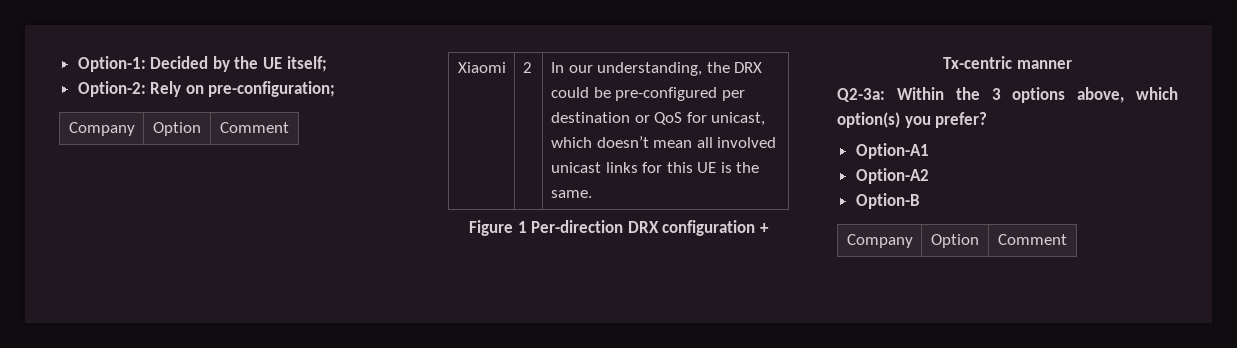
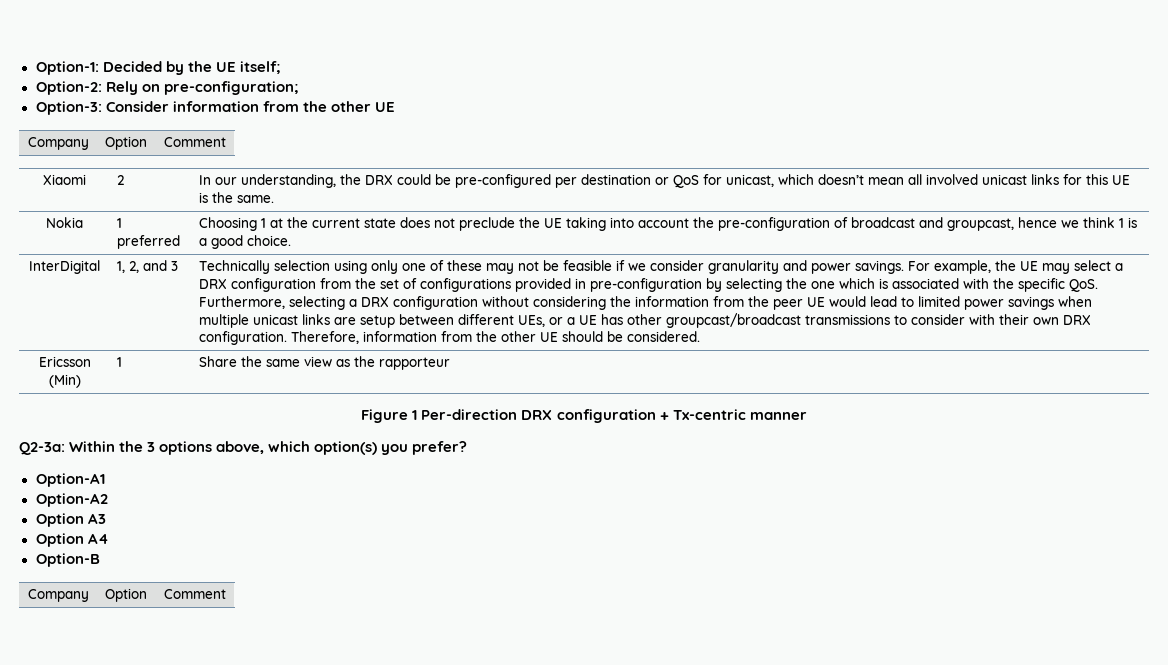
(336, 89) none -> [35,101,395,115] // Option-3: Consider information from the other UE
(592, 194) none -> [46,217,83,228] [116,218,122,228] [116,235,180,249] [198,217,1137,231] [198,235,291,249] [29,260,100,274] [116,260,178,273] [198,260,1123,274] [198,278,1098,292] [198,296,1092,310] [198,313,1091,328] [198,331,700,345] [38,356,91,367] [48,374,81,388] [116,357,122,367] [198,356,450,370] // Nokia | 1 preferred | Choosing 1 at the current state does not preclude the UE taking into account the pre-configuration of broadcast and groupcast, hence we think 1 is a good choice. // InterDigital | 1, 2, and 3 | Technically selection using only one of these may not be feasible if we consider granularity and power savings. For example, the UE may select a DRX configuration from the set of configurations provided in pre-configuration by selecting the one which is associated with the specific QoS. Furthermore, selecting a DRX configuration without considering the information from the peer UE would lead to limited power savings when multiple unicast links are setup between different UEs, or a UE has other groupcast/broadcast transmissions to consider with their own DRX configuration. Therefore, information from the other UE should be considered. // Ericsson (Min) | 1 | Share the same view as the rapporteur
(929, 176) none -> [35,513,106,527] [35,533,109,547] // Option A3 // Option A4

